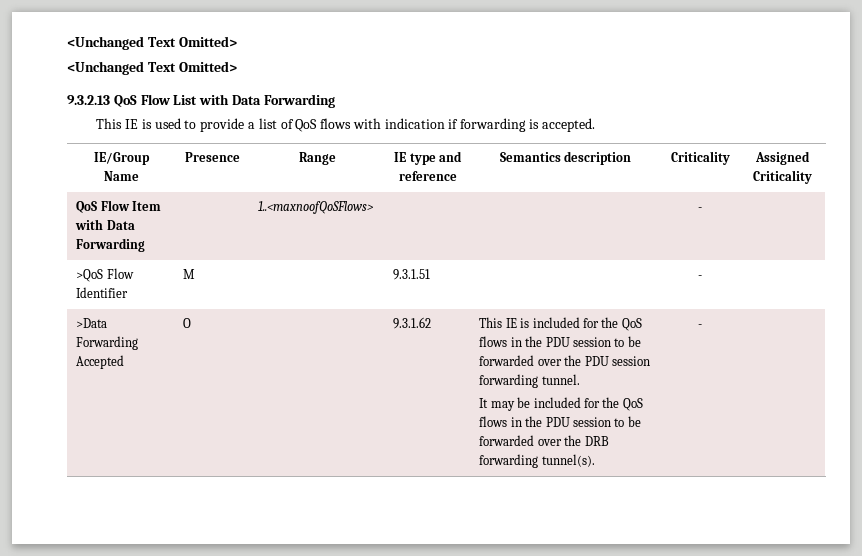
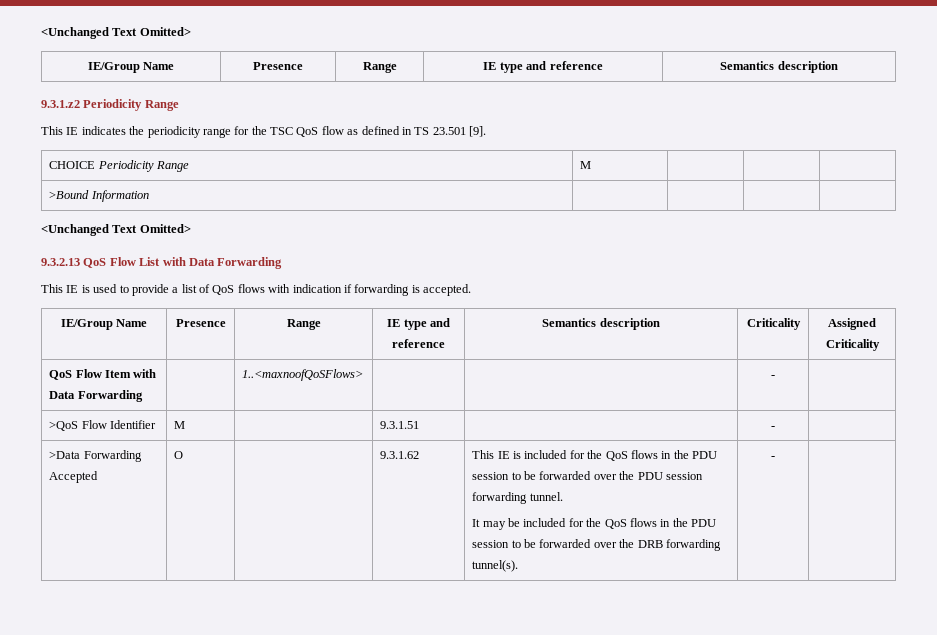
[67,36,237,50] <Unchanged Text Omitted> -> [41,27,191,39] [87,62,175,73] [253,62,303,70] [362,62,397,73] [483,61,603,73] [720,61,838,73] [41,99,179,111] [41,126,486,138] [49,160,190,172] [580,161,592,169] [49,190,149,202] <Unchanged Text Omitted> // IE/Group Name | Presence | Range | IE type and reference | Semantics description // 9.3.1.z2 Periodicity Range // This IE indicates the periodicity range for the TSC QoS flow as defined in TS 23.501 [9]. // CHOICE Periodicity Range | M | | | // >Bound Information | | | |

